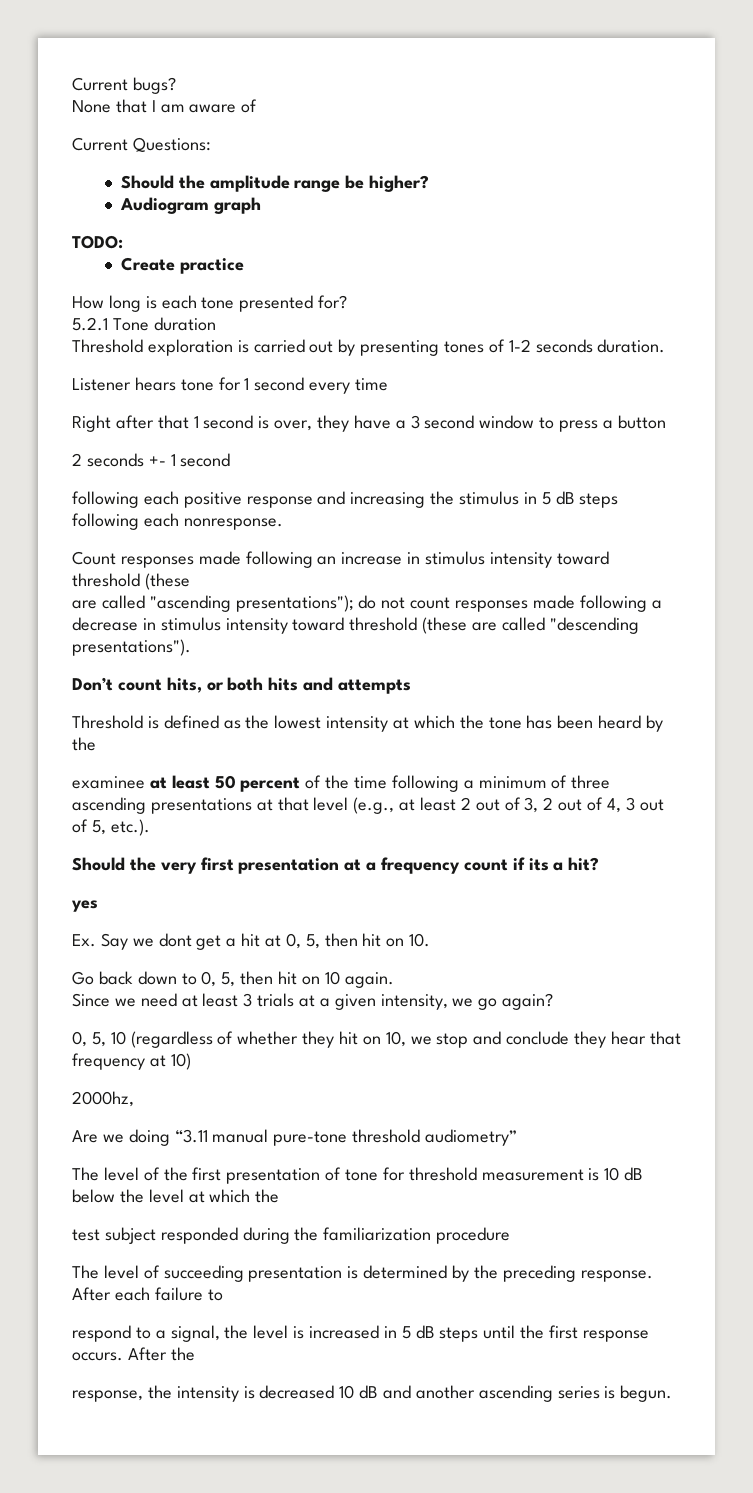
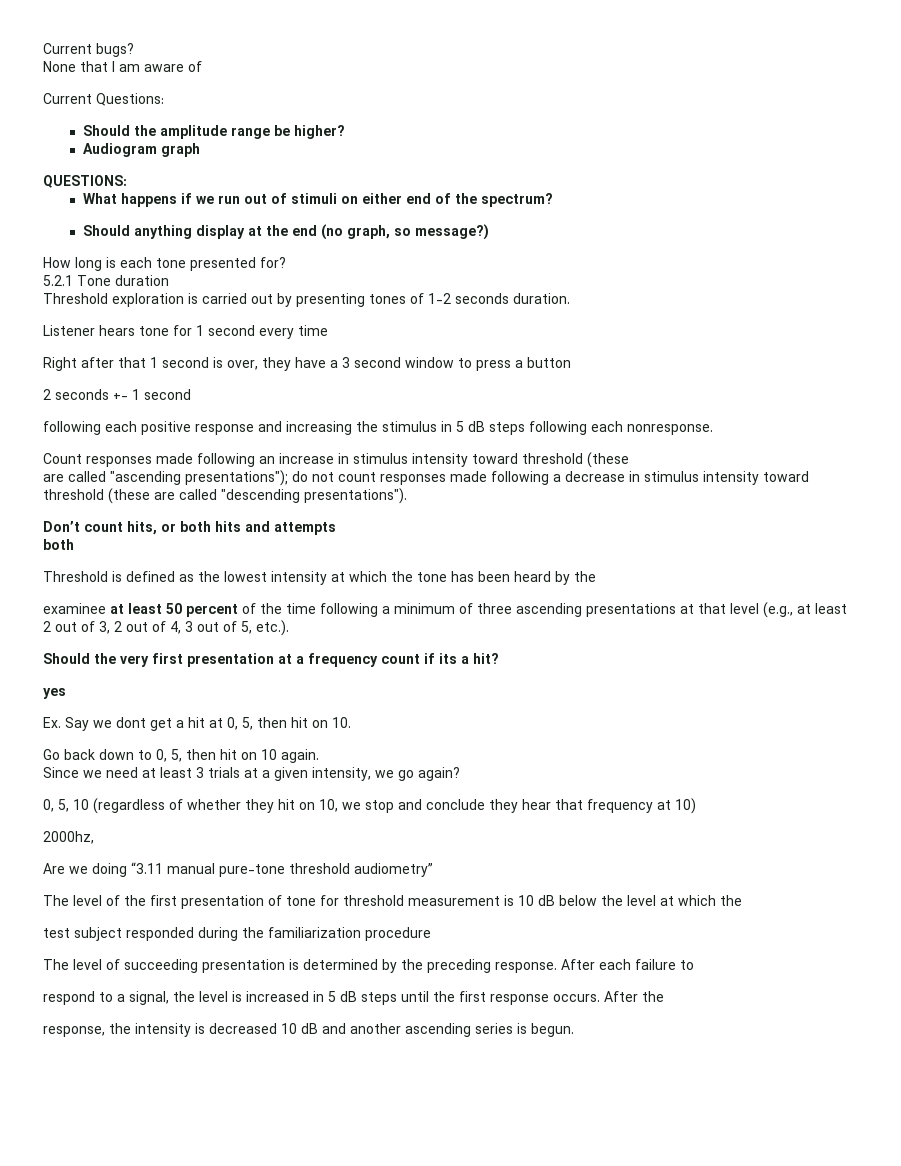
[72,235,123,249] [120,257,244,274] TODO: // Create practice -> [43,175,127,188] [82,193,553,207] [82,224,489,240] QUESTIONS: // What happens if we run out of stimuli on either end of the spectrum? // Should anything display at the end (no graph, so message?)
(412, 686) none -> [43,539,74,550] // both

